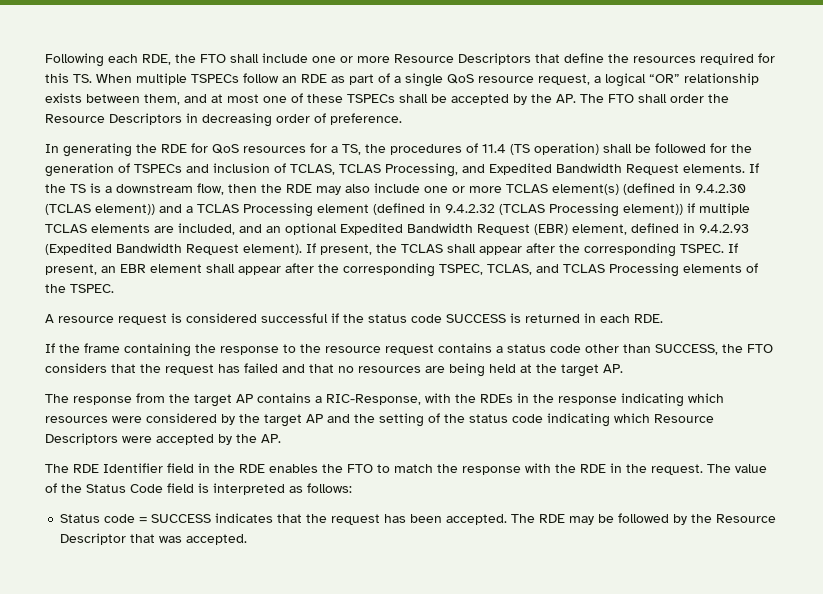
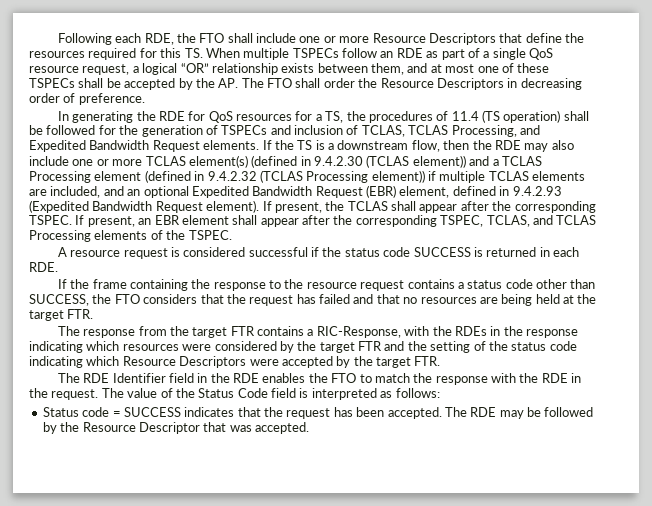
[603,364,623,373] AP. -> [67,309,94,319] FTR.
[236,394,253,403] AP -> [230,326,255,336] FTR
[306,414,323,423] AP -> [358,341,382,351] FTR
[261,434,281,443] AP. -> [376,356,441,368] target FTR.

